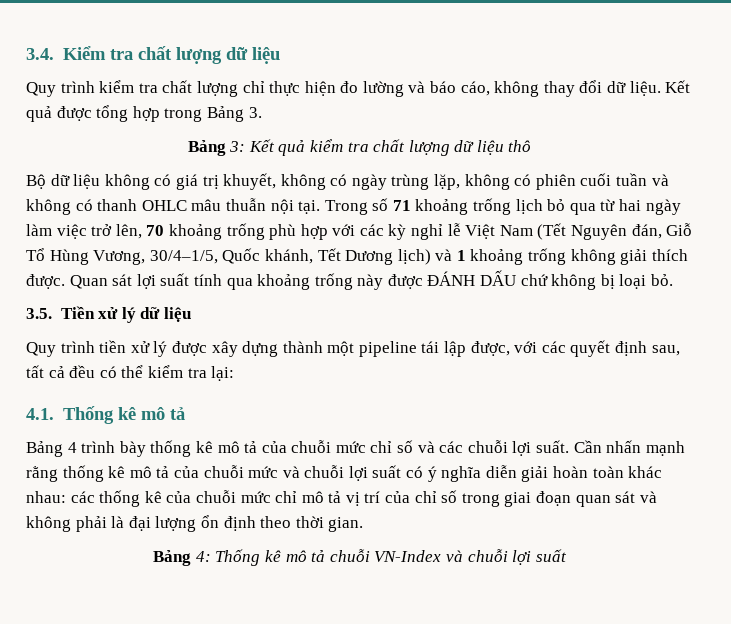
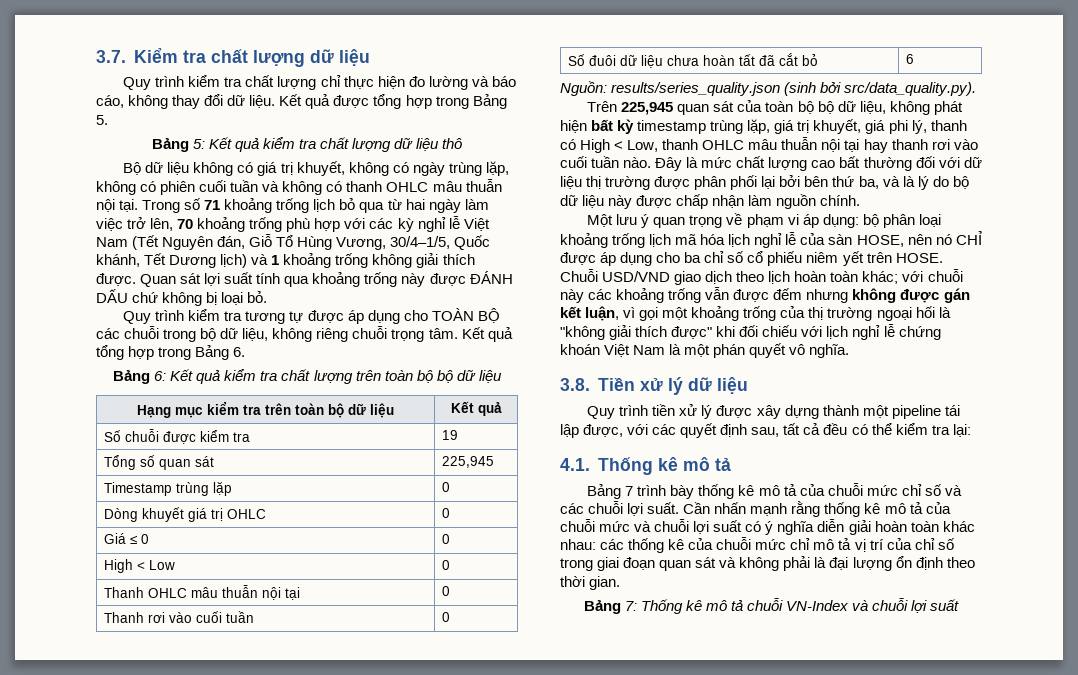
[26,48,54,60] 3.4. -> [96,50,126,63] 3.7.
[248,107,262,118] [187,140,246,156] 3. // Bảng 3: -> [96,115,108,125] [151,138,205,152] 5. // Bảng 5:
[26,308,52,319] 3.5. -> [123,308,500,324] [96,326,513,342] [96,345,246,360] [113,369,502,384] [137,401,394,418] [450,401,502,416] [103,429,250,444] [441,430,458,440] [103,455,214,470] [441,456,494,468] [103,481,232,496] [441,482,450,492] [103,507,266,522] [441,508,450,518] [103,533,149,544] [441,534,450,544] [103,559,175,573] [441,560,450,570] [103,585,300,600] [441,586,450,596] [103,611,254,623] [441,612,450,622] [567,53,818,68] [905,54,914,64] [560,81,977,96] [587,100,963,115] [560,119,967,134] [560,137,978,153] [560,156,982,171] [560,175,969,190] [560,194,861,209] [587,213,941,228] [560,231,982,248] [560,251,943,266] [560,269,963,285] [560,287,970,303] [560,306,951,321] [560,324,941,340] [560,343,850,358] [560,378,590,391] Quy trình kiểm tra tương tự được áp dụng cho TOÀN BỘ các chuỗi trong bộ dữ liệu, không riêng chuỗi trọng tâm. Kết quả tổng hợp trong Bảng 6. // Bảng 6: Kết quả kiểm tra chất lượng trên toàn bộ bộ dữ liệu // Hạng mục kiểm tra trên toàn bộ dữ liệu | Kết quả // Số chuỗi được kiểm tra | 19 // Tổng số quan sát | 225,945 // Timestamp trùng lặp | 0 // Dòng khuyết giá trị OHLC | 0 // Giá ≤ 0 | 0 // High < Low | 0 // Thanh OHLC mâu thuẫn nội tại | 0 // Thanh rơi vào cuối tuần | 0 // Số đuôi dữ liệu chưa hoàn tất đã cắt bỏ | 6 // Nguồn: results/series_quality.json (sinh bởi src/data_quality.py). // Trên 225,945 quan sát của toàn bộ bộ dữ liệu, không phát hiện bất kỳ timestamp trùng lặp, giá trị khuyết, giá phi lý, thanh có High < Low, thanh OHLC mâu thuẫn nội tại hay thanh rơi vào cuối tuần nào. Đây là mức chất lượng cao bất thường đối với dữ liệu thị trường được phân phối lại bởi bên thứ ba, và là lý do bộ dữ liệu này được chấp nhận làm nguồn chính. // Một lưu ý quan trọng về phạm vi áp dụng: bộ phân loại khoảng trống lịch mã hóa lịch nghỉ lễ của sàn HOSE, nên nó CHỈ được áp dụng cho ba chỉ số cổ phiếu niêm yết trên HOSE. Chuỗi USD/VND giao dịch theo lịch hoàn toàn khác; với chuỗi này các khoảng trống vẫn được đếm nhưng không được gán kết luận, vì gọi một khoảng trống của thị trường ngoại hối là "không giải thích được" khi đối chiếu với lịch nghỉ lễ chứng khoán Việt Nam là một phán quyết vô nghĩa. // 3.8.
[67,442,77,453] 4 -> [625,486,634,496] 7
[195,551,211,562] 4: -> [624,601,637,611] 7:

